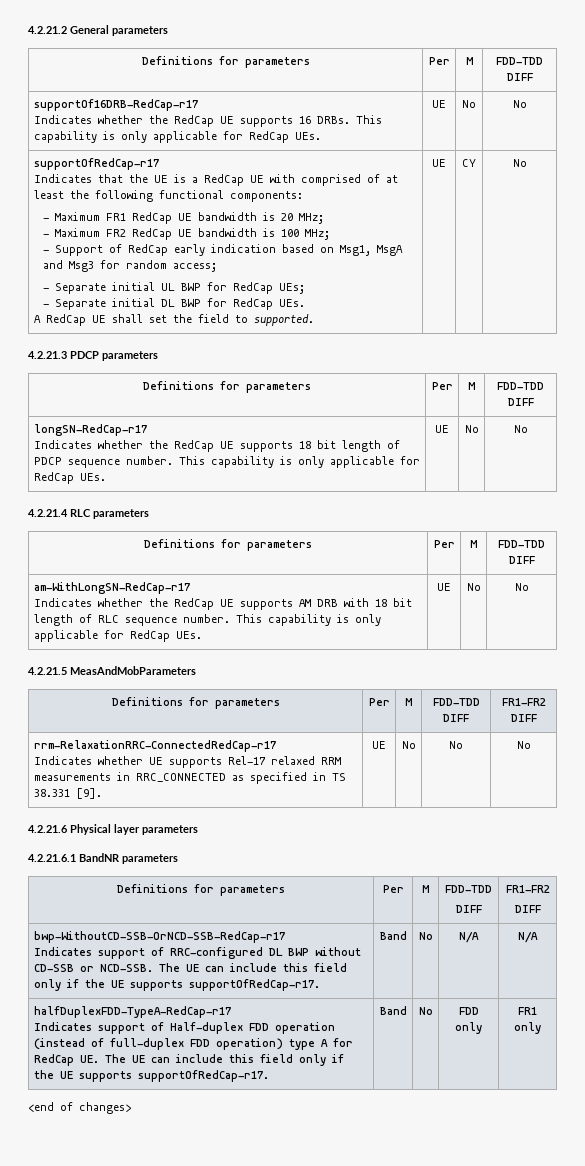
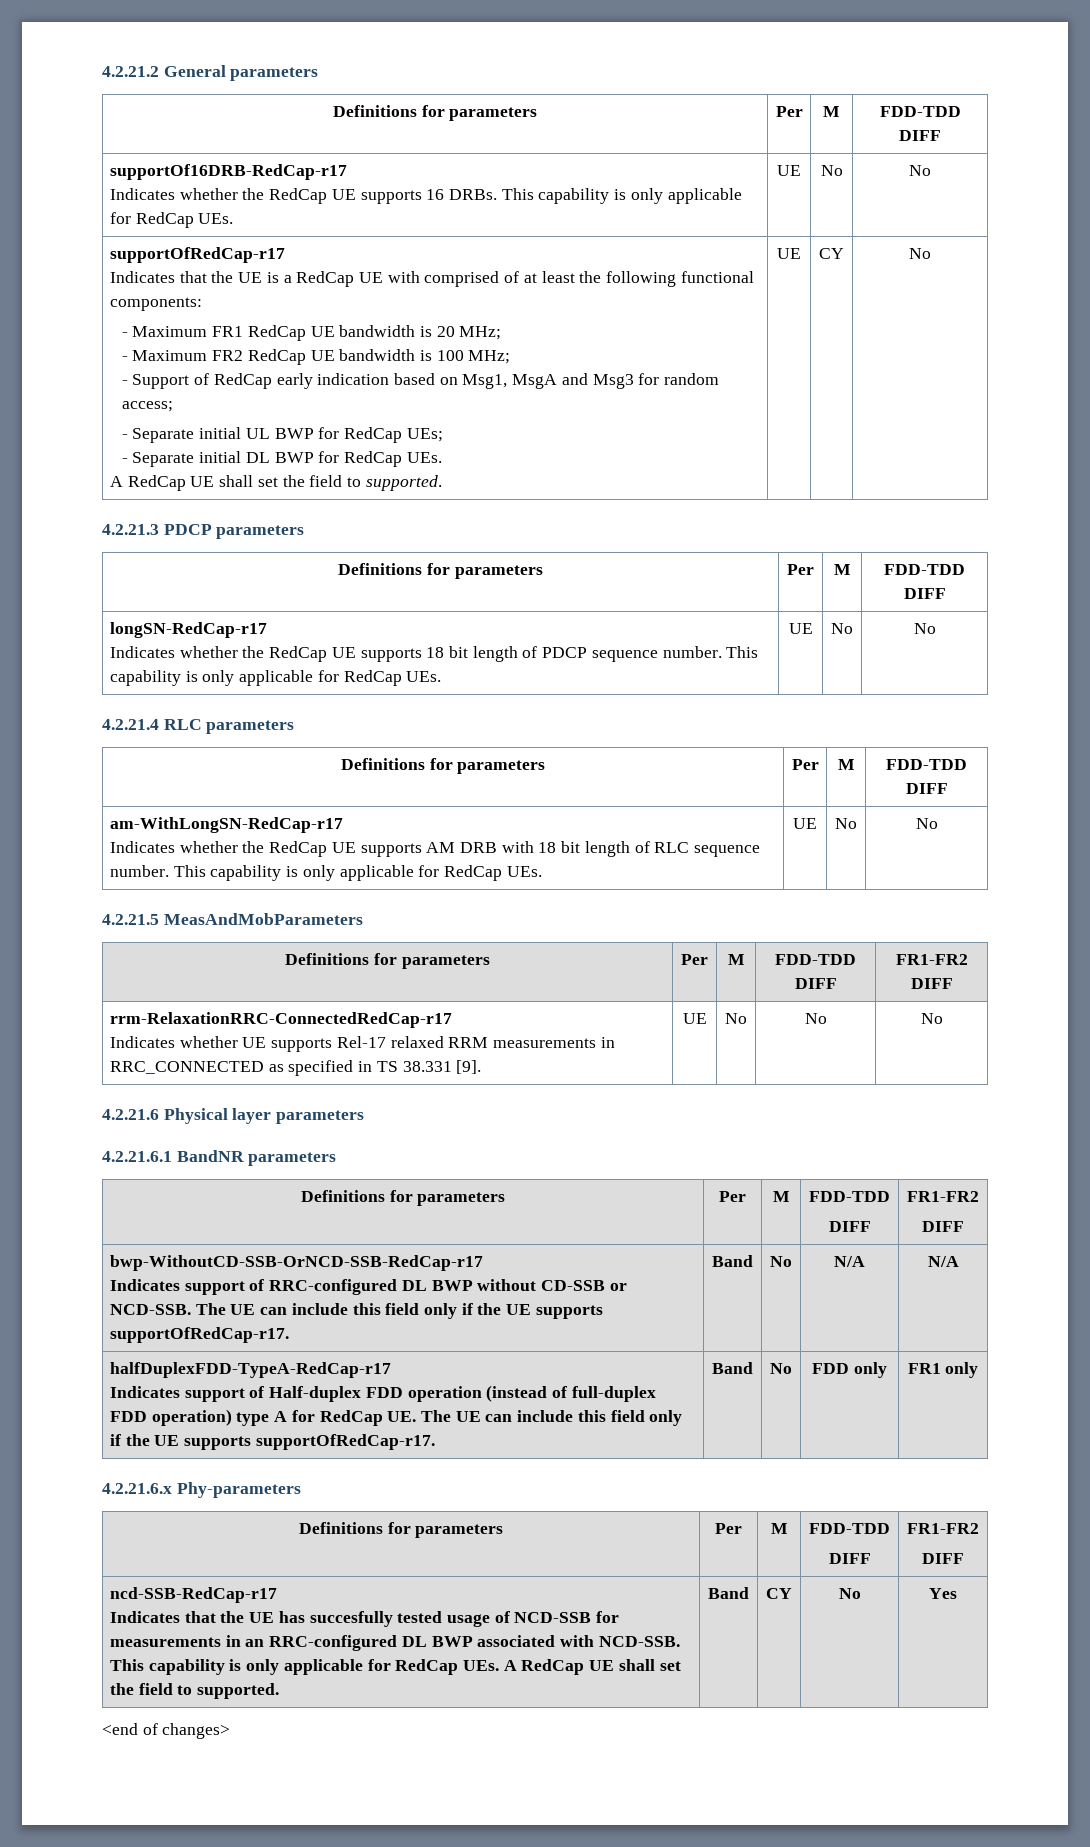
(541, 1028) none -> [102,1482,301,1498] [298,1522,504,1538] [715,1523,742,1534] [770,1523,788,1534] [809,1523,890,1534] [828,1553,871,1564] [907,1523,979,1534] [922,1553,964,1564] [109,1587,277,1603] [109,1611,620,1627] [109,1635,680,1651] [109,1659,681,1675] [109,1683,280,1699] [708,1587,749,1599] [766,1588,792,1599] [838,1588,861,1599] [929,1588,957,1599] // 4.2.21.6.x Phy-parameters // Definitions for parameters | Per | M | FDD-TDD // DIFF | FR1-FR2 // DIFF // ncd-SSB-RedCap-r17 // Indicates that the UE has succesfully tested usage of NCD-SSB for measurements in an RRC-configured DL BWP associated with NCD-SSB. This capability is only applicable for RedCap UEs. A RedCap UE shall set the field to supported. | Band | CY | No | Yes

